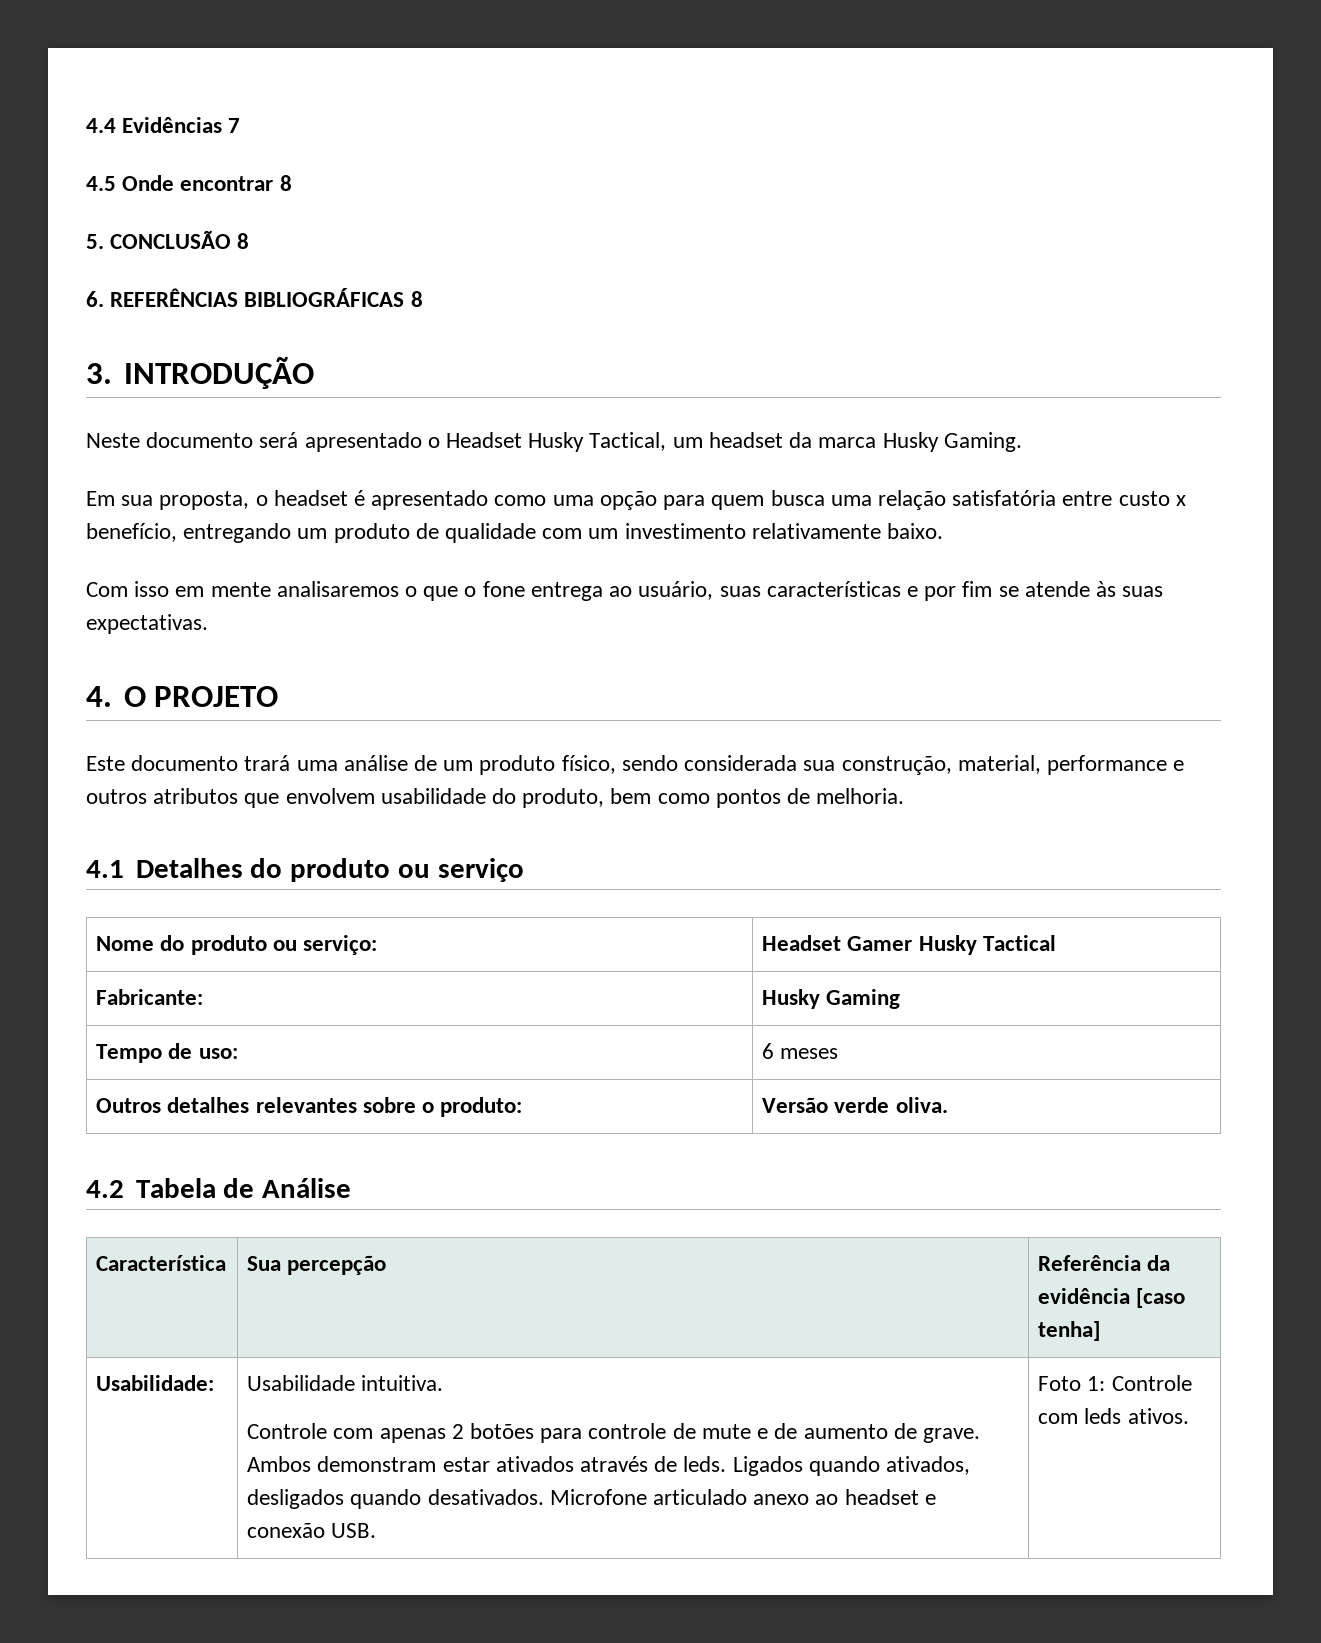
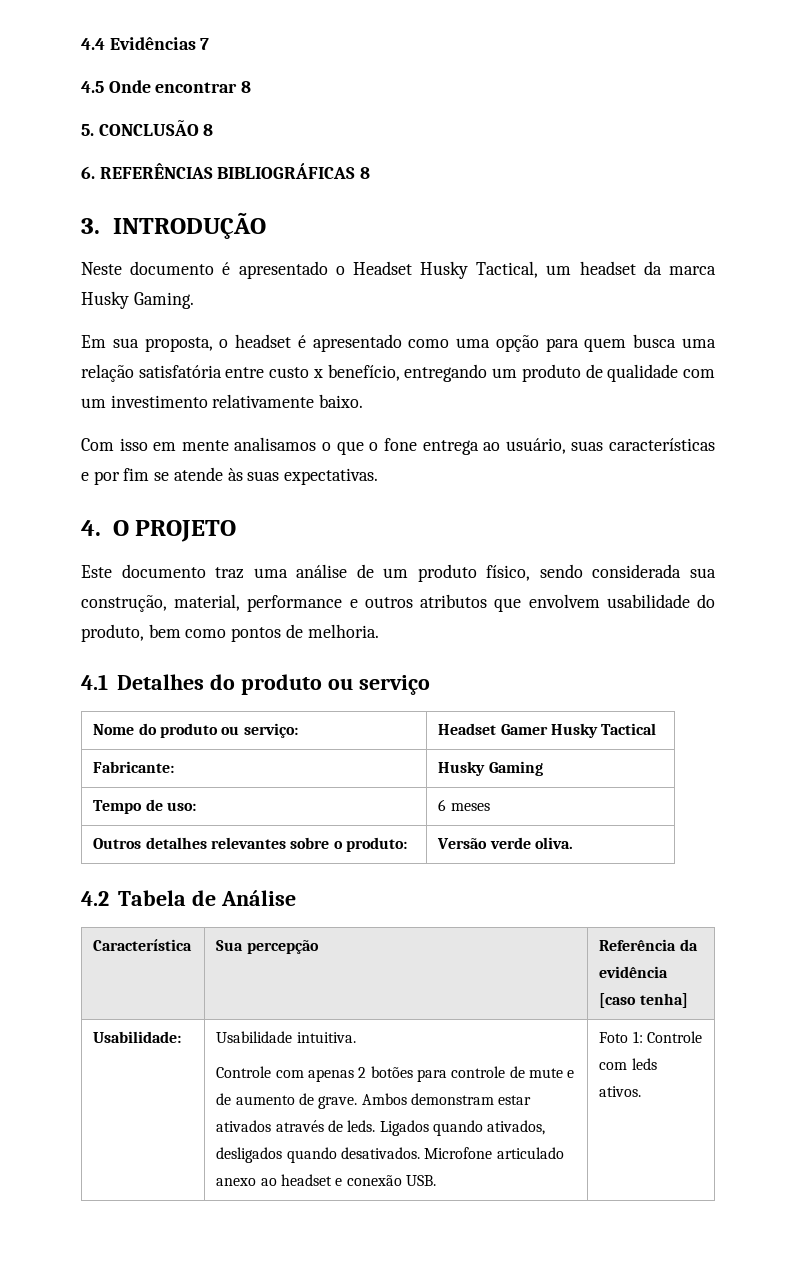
[259,432,299,448] será -> [222,262,231,275] é
[276,581,399,597] analisaremos -> [234,437,317,451] analisamos
[244,755,291,771] trará -> [215,567,245,579] traz

